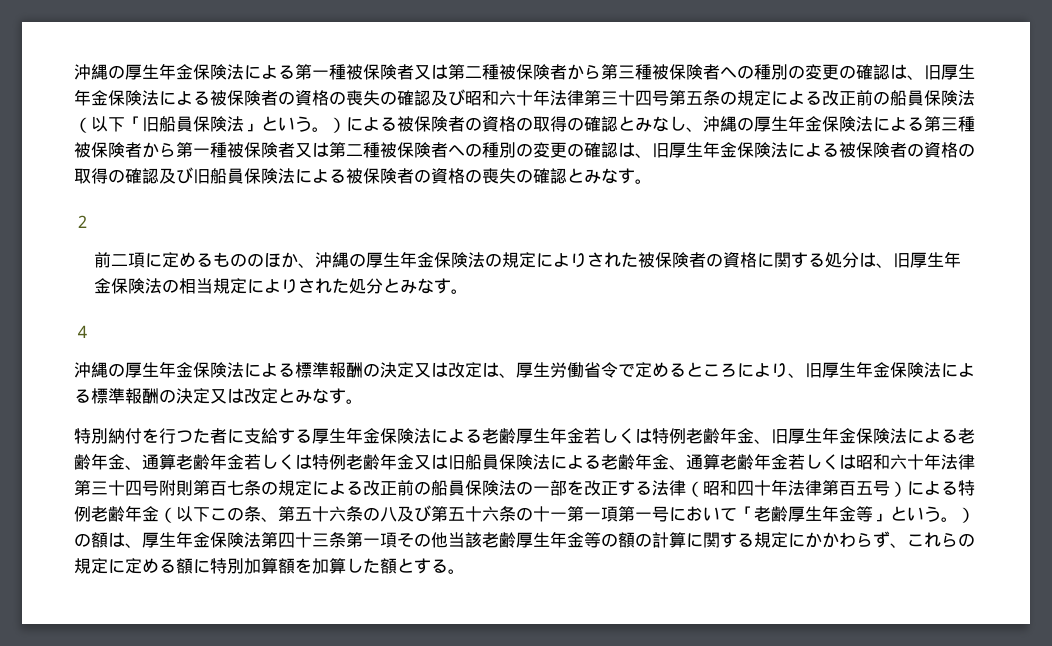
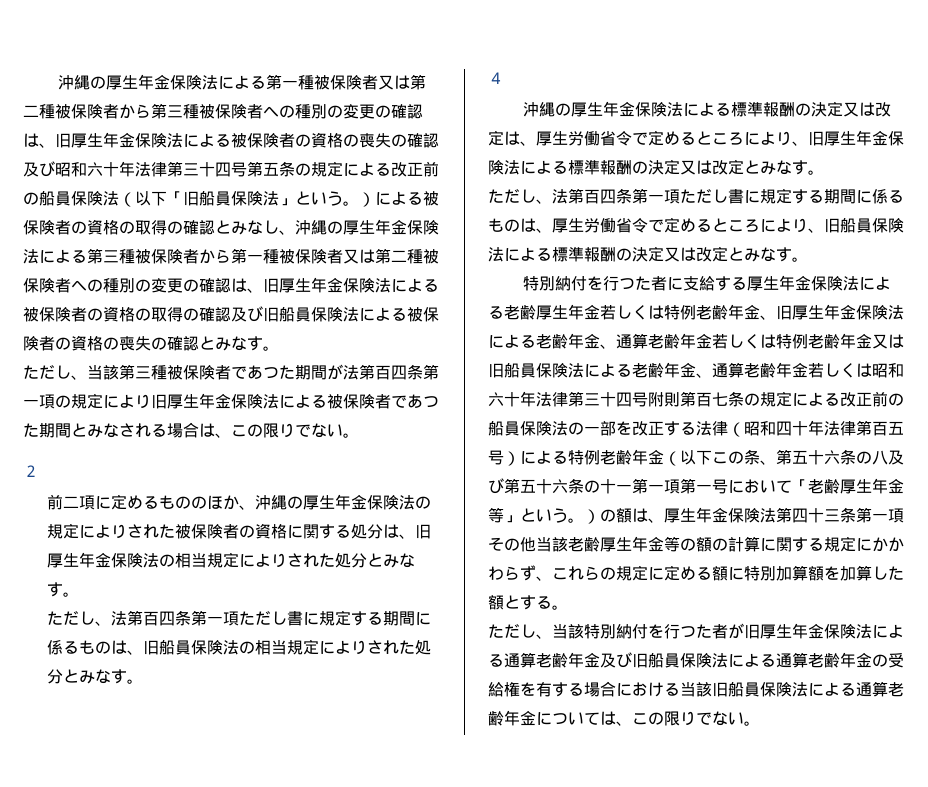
(652, 181) none -> [23,364,439,380] [23,393,439,409] [23,422,359,438] // ただし、当該第三種被保険者であつた期間が法第百四条第一項の規定により旧厚生年金保険法による被保険者であつた期間とみなされる場合は、この限りでない。
(469, 291) none -> [46,610,431,626] [46,639,431,655] [46,669,143,684] // ただし、法第百四条第一項ただし書に規定する期間に係るものは、旧船員保険法の相当規定によりされた処分とみなす。
(363, 401) none -> [488,188,904,204] [488,217,904,233] [488,246,808,262] // ただし、法第百四条第一項ただし書に規定する期間に係るものは、厚生労働省令で定めるところにより、旧船員保険法による標準報酬の決定又は改定とみなす。
(465, 571) none -> [488,623,904,639] [488,652,904,668] [488,681,904,697] [488,710,760,726] // ただし、当該特別納付を行つた者が旧厚生年金保険法による通算老齢年金及び旧船員保険法による通算老齢年金の受給権を有する場合における当該旧船員保険法による通算老齢年金については、この限りでない。

